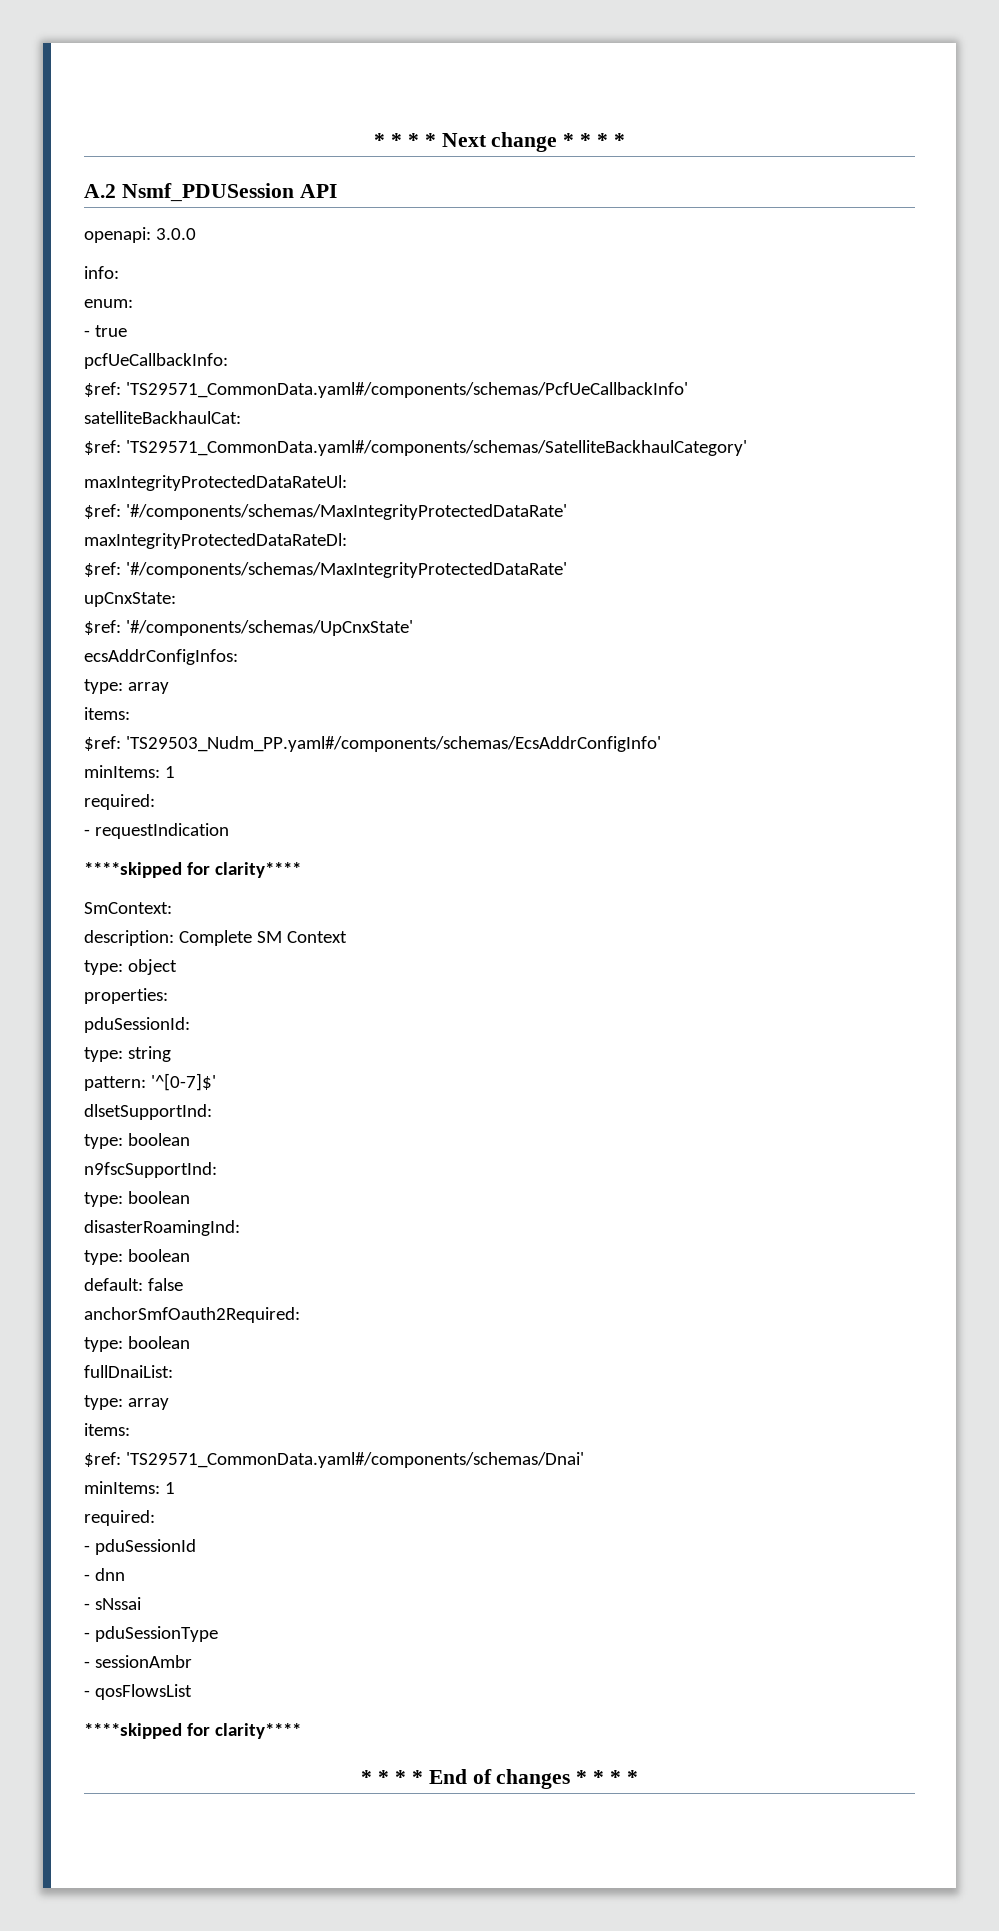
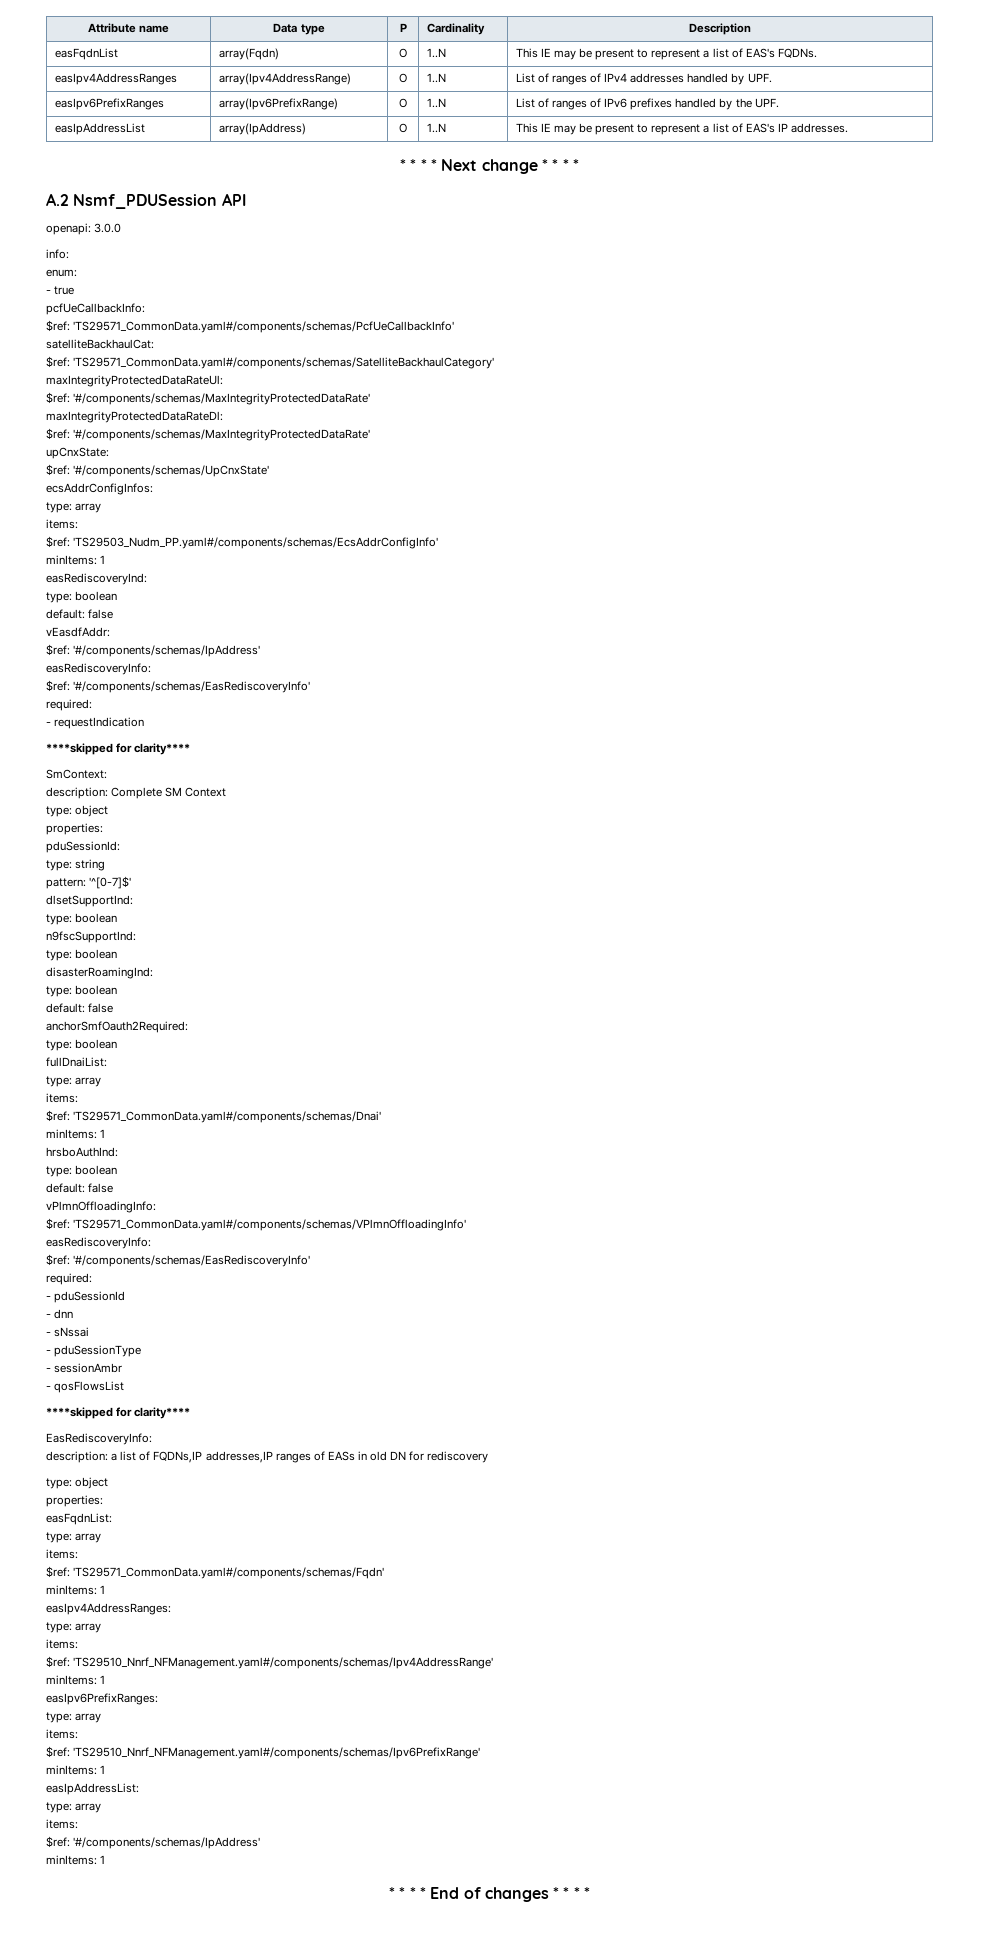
(374, 140) none -> [87,23,170,33] [273,23,325,35] [399,23,407,32] [426,23,485,35] [689,23,751,35] [54,48,118,60] [218,48,279,60] [399,48,407,58] [426,48,446,58] [515,48,817,60] [54,73,177,85] [218,73,351,85] [399,73,407,83] [426,73,446,83] [515,73,772,85] [54,98,164,110] [218,98,338,110] [399,98,407,108] [426,98,446,108] [515,98,779,110] [54,123,145,135] [218,123,306,135] [399,123,407,133] [426,123,446,133] [515,123,848,135] Attribute name | Data type | P | Cardinality | Description // easFqdnList | array(Fqdn) | O | 1..N | This IE may be present to represent a list of EAS's FQDNs. // easIpv4AddressRanges | array(Ipv4AddressRange) | O | 1..N | List of ranges of IPv4 addresses handled by UPF. // easIpv6PrefixRanges | array(Ipv6PrefixRange) | O | 1..N | List of ranges of IPv6 prefixes handled by the UPF. // easIpAddressList | array(IpAddress) | O | 1..N | This IE may be present to represent a list of EAS's IP addresses. //
(175, 772) none -> [46,573,147,585] [46,591,118,603] [46,609,114,619] [46,627,110,637] [46,644,261,657] [46,663,151,675] [46,680,311,693] // easRediscoveryInd: // type: boolean // default: false // vEasdfAddr: // $ref: '#/components/schemas/IpAddress' // easRediscoveryInfo: // $ref: '#/components/schemas/EasRediscoveryInfo'
(175, 1488) none -> [46,1147,118,1157] [46,1165,118,1177] [46,1183,114,1193] [46,1201,156,1213] [46,1218,467,1231] [46,1237,151,1249] [46,1254,311,1267] // hrsboAuthInd: // type: boolean // default: false // vPlmnOffloadingInfo: // $ref: 'TS29571_CommonData.yaml#/components/schemas/VPlmnOffloadingInfo' // easRediscoveryInfo: // $ref: '#/components/schemas/EasRediscoveryInfo'
(301, 1731) none -> [46,1433,152,1445] [46,1451,489,1463] [46,1477,109,1489] [46,1495,103,1507] [46,1513,112,1525] [46,1532,102,1543] [46,1549,78,1559] [46,1566,385,1579] [46,1585,106,1595] [46,1603,171,1615] [46,1622,102,1633] [46,1639,78,1649] [46,1656,494,1669] [46,1675,106,1685] [46,1693,158,1705] [46,1712,102,1723] [46,1729,78,1739] [46,1746,481,1759] [46,1765,106,1775] [46,1783,139,1795] [46,1802,102,1813] [46,1819,78,1829] [46,1836,261,1849] [46,1855,106,1865] // EasRediscoveryInfo: // description: a list of FQDNs,IP addresses,IP ranges of EASs in old DN for rediscovery // type: object // properties: // easFqdnList: // type: array // items: // $ref: 'TS29571_CommonData.yaml#/components/schemas/Fqdn' // minItems: 1 // easIpv4AddressRanges: // type: array // items: // $ref: 'TS29510_Nnrf_NFManagement.yaml#/components/schemas/Ipv4AddressRange' // minItems: 1 // easIpv6PrefixRanges: // type: array // items: // $ref: 'TS29510_Nnrf_NFManagement.yaml#/components/schemas/Ipv6PrefixRange' // minItems: 1 // easIpAddressList: // type: array // items: // $ref: '#/components/schemas/IpAddress' // minItems: 1

